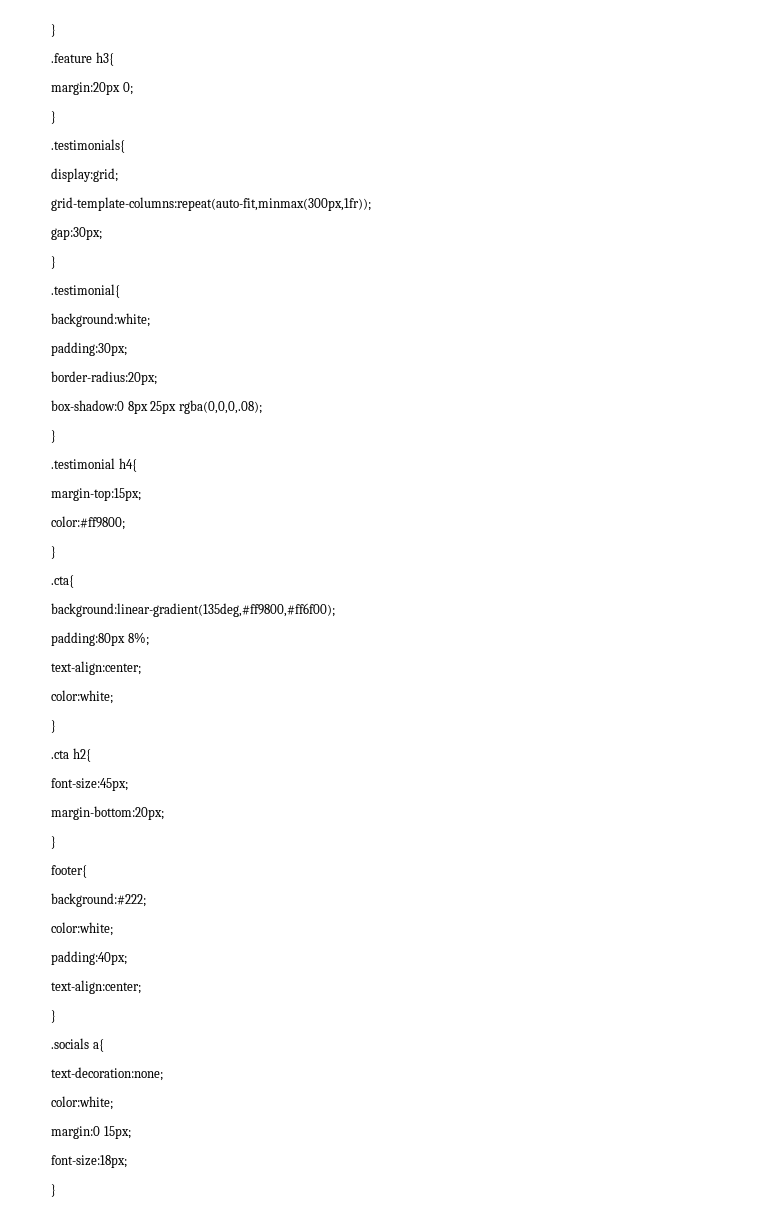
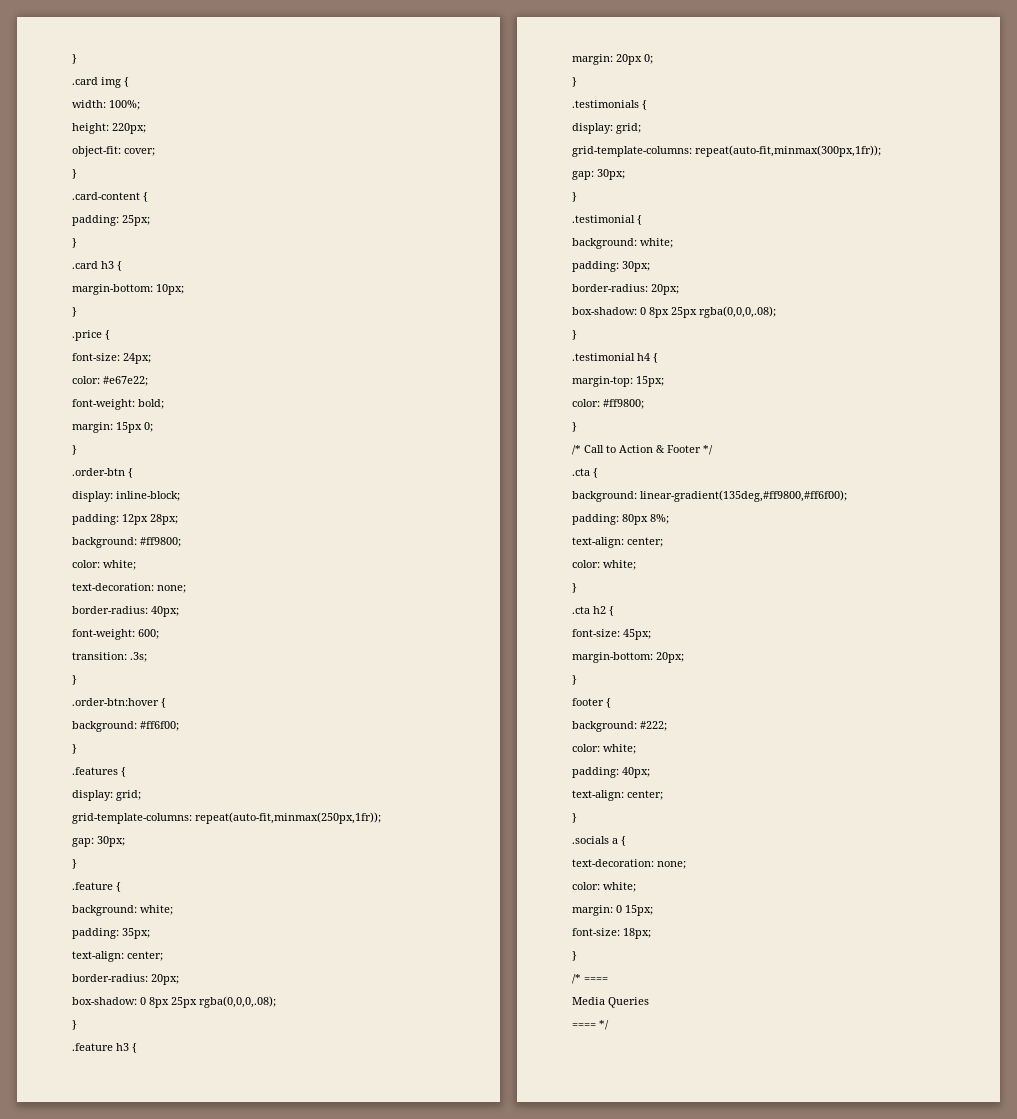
[51,24,56,37] [51,52,114,66] [51,82,133,95] [51,111,56,124] [51,139,125,153] [51,168,118,182] [51,197,371,211] [51,227,102,240] [51,256,56,269] [51,284,120,298] [51,313,150,327] [51,342,127,356] [51,371,157,385] [51,400,124,411] } // .feature h3{ // margin:20px 0; // } // .testimonials{ // display:grid; // grid-template-columns:repeat(auto-fit,minmax(300px,1fr)); // gap:30px; // } // .testimonial{ // background:white; // padding:30px; // border-radius:20px; // box-shadow:0 -> [72,54,77,64] [72,77,129,88] [72,100,140,110] [72,123,146,134] [72,146,155,157] [72,169,77,179] [72,192,148,202] [72,215,150,226] [72,238,77,248] [72,261,122,271] [72,284,184,295] [72,307,77,317] [72,330,110,341] [72,353,151,364] [72,376,148,386] [72,399,164,410] [72,422,153,433] [72,445,77,455] [72,468,133,478] [72,491,180,502] [72,514,178,525] [72,537,181,548] [72,560,136,570] [72,583,186,593] [72,606,179,617] [72,629,159,640] [72,652,147,662] [72,675,77,685] [72,698,166,708] [72,721,179,732] [72,744,77,754] [72,767,126,777] [72,790,141,801] [72,812,381,824] [72,836,125,847] [72,859,77,869] [72,882,121,892] [72,905,173,916] [72,928,150,939] [72,951,163,962] [72,974,179,985] [72,996,276,1008] [72,1020,77,1030] [72,1043,137,1053] [572,54,653,65] [572,77,577,87] [572,100,647,110] [572,123,641,134] [572,145,881,157] [572,169,625,180] [572,192,577,202] [572,215,642,225] [572,238,673,249] [572,261,650,272] [572,284,679,295] [572,307,646,315] } // .card img { // width: 100%; // height: 220px; // object-fit: cover; // } // .card-content { // padding: 25px; // } // .card h3 { // margin-bottom: 10px; // } // .price { // font-size: 24px; // color: #e67e22; // font-weight: bold; // margin: 15px 0; // } // .order-btn { // display: inline-block; // padding: 12px 28px; // background: #ff9800; // color: white; // text-decoration: none; // border-radius: 40px; // font-weight: 600; // transition: .3s; // } // .order-btn:hover { // background: #ff6f00; // } // .features { // display: grid; // grid-template-columns: repeat(auto-fit,minmax(250px,1fr)); // gap: 30px; // } // .feature { // background: white; // padding: 35px; // text-align: center; // border-radius: 20px; // box-shadow: 0 8px 25px rgba(0,0,0,.08); // } // .feature h3 { // margin: 20px 0; // } // .testimonials { // display: grid; // grid-template-columns: repeat(auto-fit,minmax(300px,1fr)); // gap: 30px; // } // .testimonial { // background: white; // padding: 30px; // border-radius: 20px; // box-shadow: 0
[118,458,137,472] [51,488,141,501] [51,516,125,530] [51,546,56,559] [51,575,74,588] [51,603,335,617] [51,632,149,646] [51,661,141,675] [51,690,113,704] [51,720,56,733] [51,748,91,762] [51,778,128,791] [51,806,164,820] [51,836,56,849] [51,865,87,878] [51,893,146,907] [51,922,113,936] [51,951,127,965] [51,980,141,994] [51,1010,56,1023] [51,1038,104,1052] [51,1067,163,1081] [51,1096,113,1110] [51,1126,131,1139] [51,1155,127,1168] [51,1184,56,1197] h4{ // margin-top:15px; // color:#ff9800; // } // .cta{ // background:linear-gradient(135deg,#ff9800,#ff6f00); // padding:80px 8%; // text-align:center; // color:white; // } // .cta h2{ // font-size:45px; // margin-bottom:20px; // } // footer{ // background:#222; // color:white; // padding:40px; // text-align:center; // } // .socials a{ // text-decoration:none; // color:white; // margin:0 15px; // font-size:18px; // } -> [637,353,658,363] [572,376,664,387] [572,399,644,409] [572,422,577,432] [572,445,713,455] [572,468,598,478] [572,490,847,502] [572,514,669,525] [572,537,663,548] [572,560,636,570] [572,583,577,593] [572,606,614,616] [572,629,651,640] [572,652,684,663] [572,675,577,685] [572,698,611,708] [572,721,667,732] [572,744,636,754] [572,767,650,778] [572,790,663,801] [572,813,577,823] [572,836,626,846] [572,859,686,869] [572,882,636,892] [572,905,653,916] [572,928,651,939] [572,951,577,961] [572,974,608,984] [572,997,649,1008] [572,1020,609,1030] h4 { // margin-top: 15px; // color: #ff9800; // } // /* Call to Action & Footer */ // .cta { // background: linear-gradient(135deg,#ff9800,#ff6f00); // padding: 80px 8%; // text-align: center; // color: white; // } // .cta h2 { // font-size: 45px; // margin-bottom: 20px; // } // footer { // background: #222; // color: white; // padding: 40px; // text-align: center; // } // .socials a { // text-decoration: none; // color: white; // margin: 0 15px; // font-size: 18px; // } // /* ==== // Media Queries // ==== */

